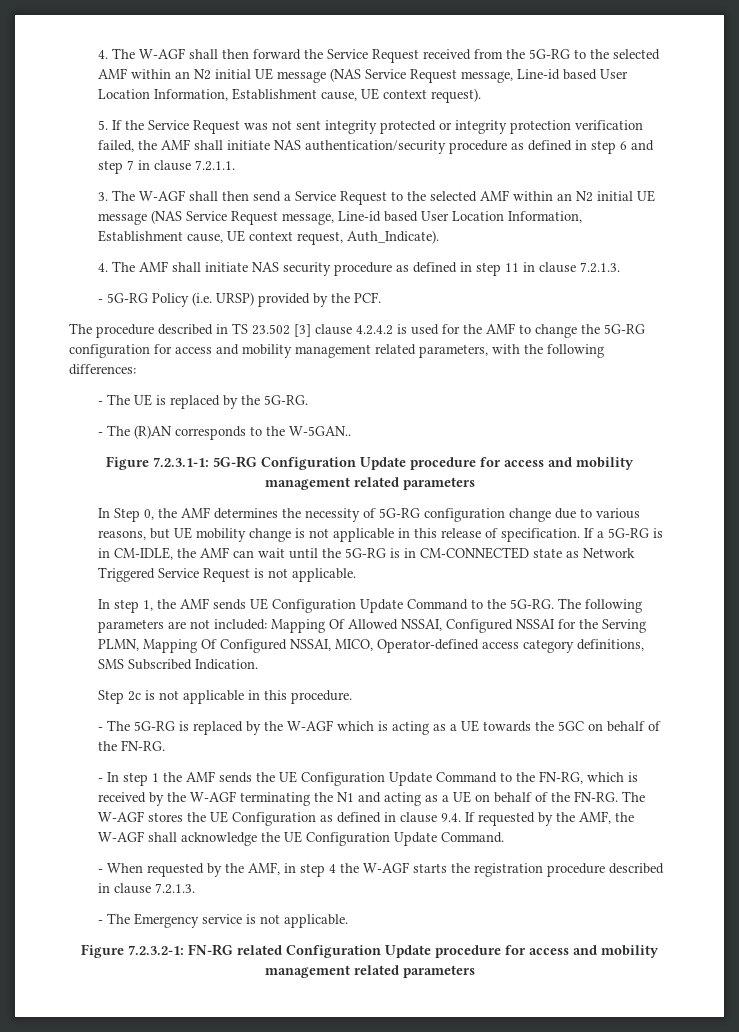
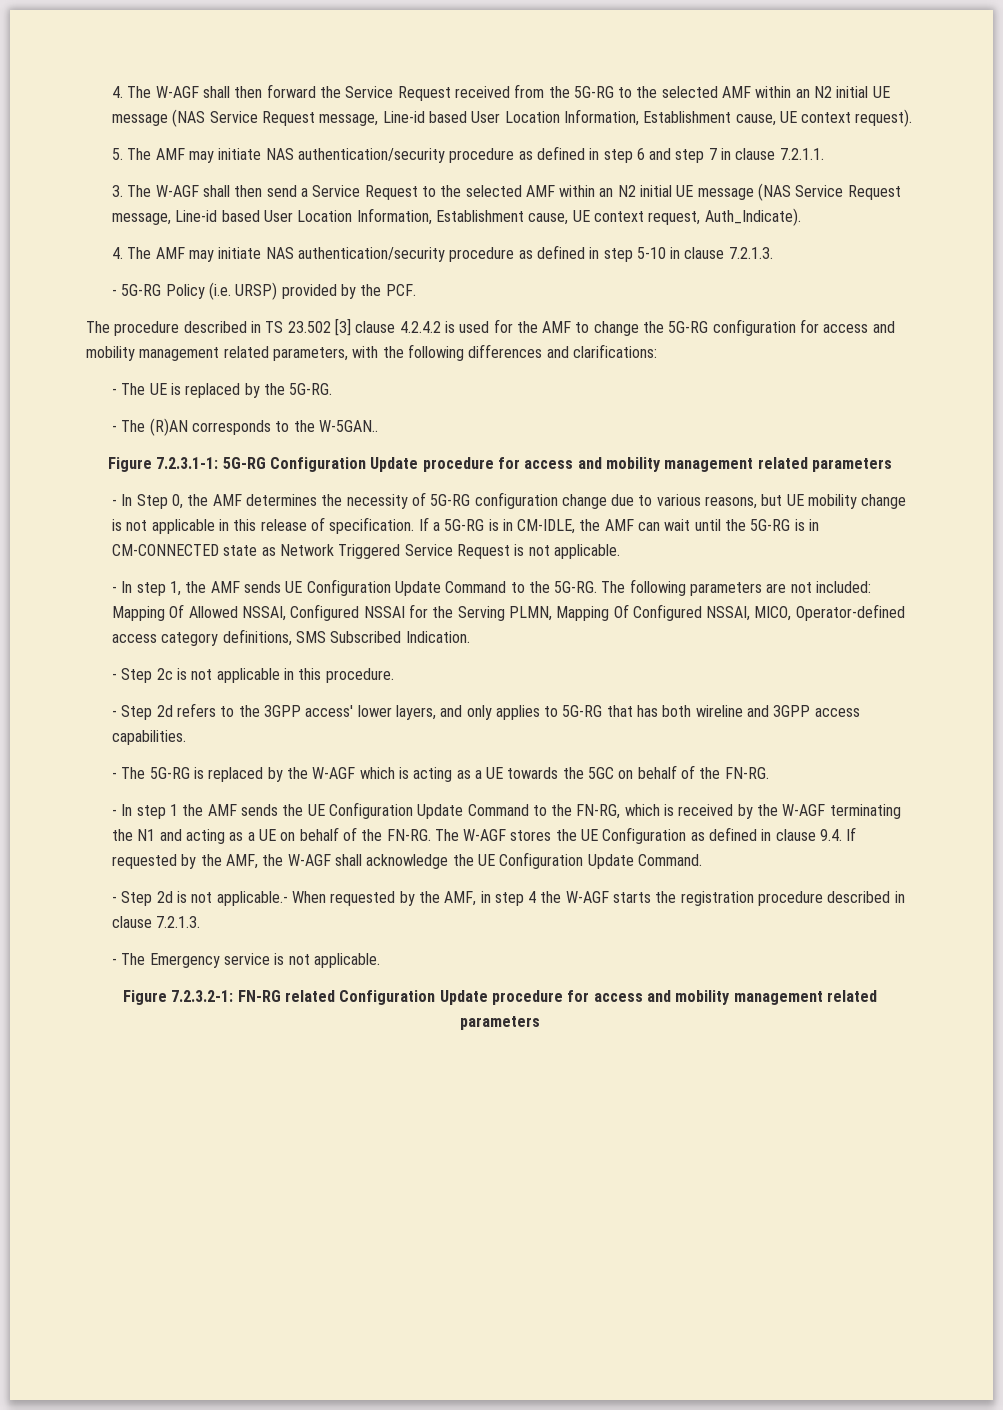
[111,120,643,134] [97,139,223,152] If the Service Request was not sent integrity protected or integrity protection verification failed, the AMF shall -> [127,148,214,163] The AMF may
[171,262,519,276] shall initiate NAS security procedure as defined in step 11 -> [188,245,666,262] may initiate NAS authentication/security procedure as defined in step 5-10
[69,364,136,375] differences: -> [468,344,657,358] differences and clarifications:
(475, 483) none -> [112,499,118,506] -
(356, 575) none -> [112,586,118,593] -
(258, 664) none -> [112,673,118,680] -
(352, 697) none -> [112,703,860,720] [112,730,187,745] // - Step 2d refers to the 3GPP access' lower layers, and only applies to 5G-RG that has both wireline and 3GPP access capabilities.
(103, 871) none -> [121,891,288,906] Step 2d is not applicable.-

